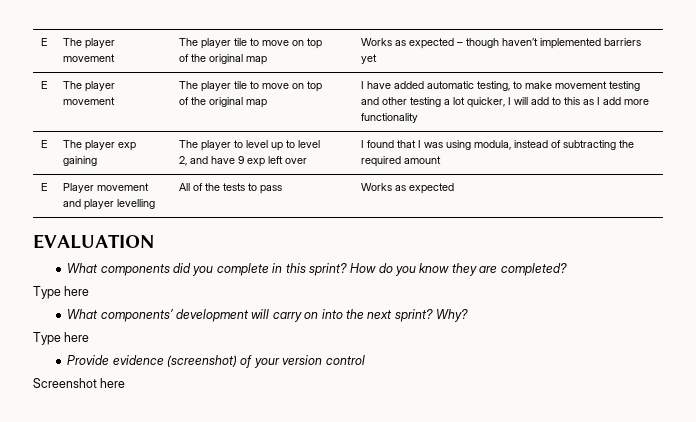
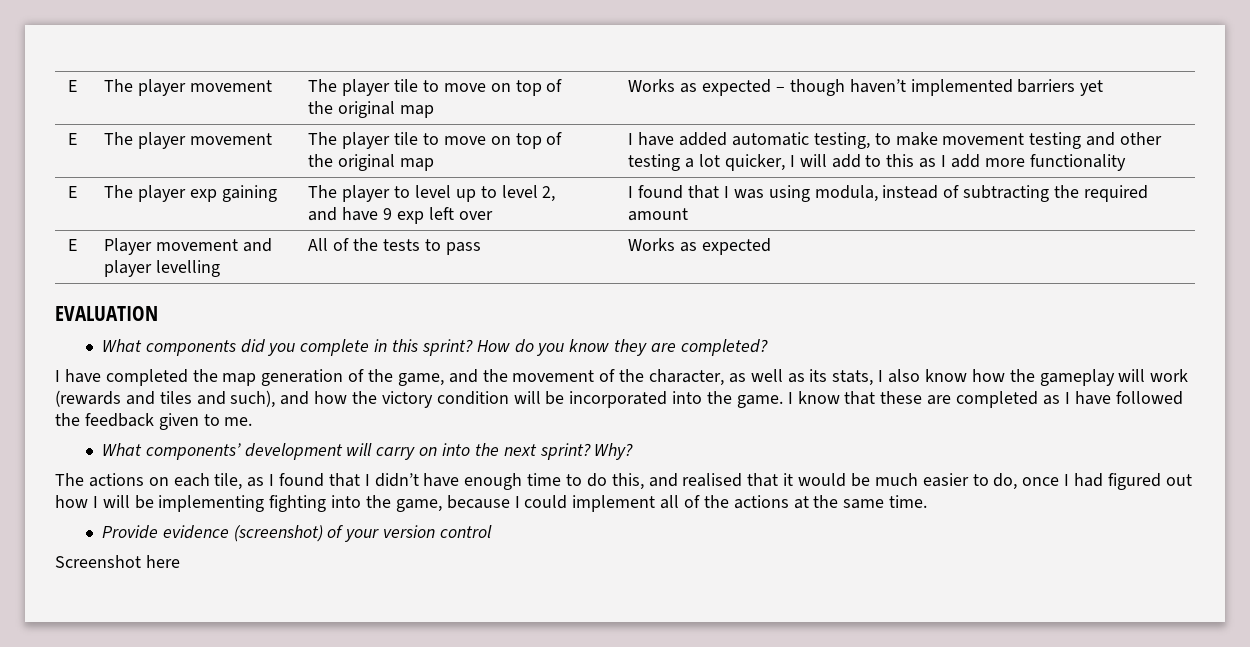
[33,286,90,299] Type here -> [55,369,1189,386] [55,390,1183,408] [55,413,253,430] I have completed the map generation of the game, and the movement of the character, as well as its stats, I also know how the gameplay will work (rewards and tiles and such), and how the victory condition will be incorporated into the game. I know that these are completed as I have followed the feedback given to me.
[33,332,90,345] Type here -> [55,473,1192,490] [55,495,928,512] The actions on each tile, as I found that I didn’t have enough time to do this, and realised that it would be much easier to do, once I had figured out how I will be implementing fighting into the game, because I could implement all of the actions at the same time.

